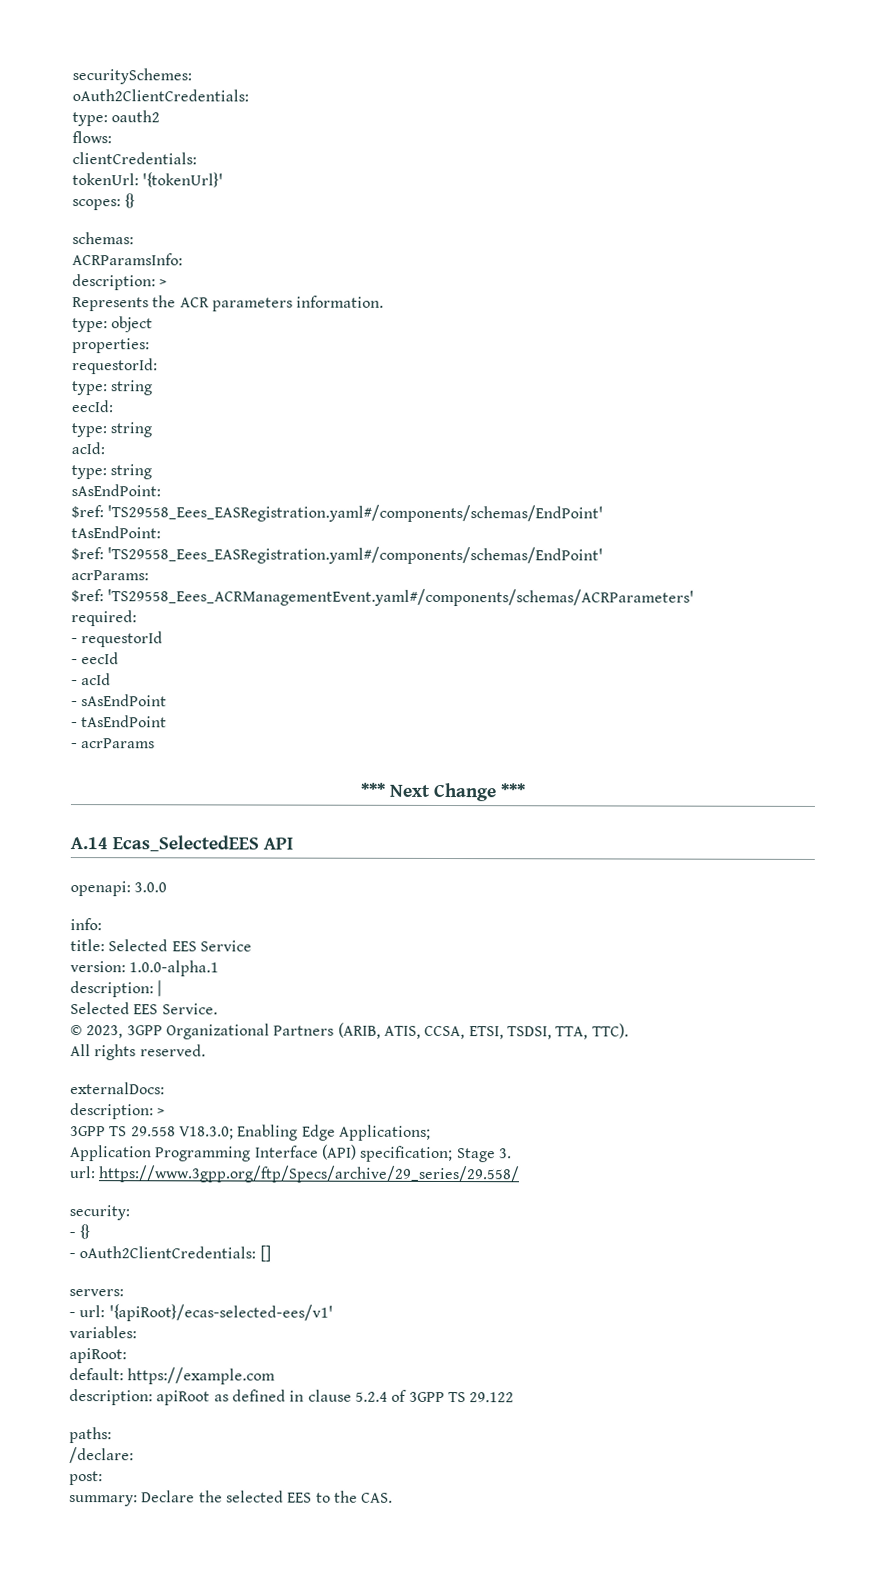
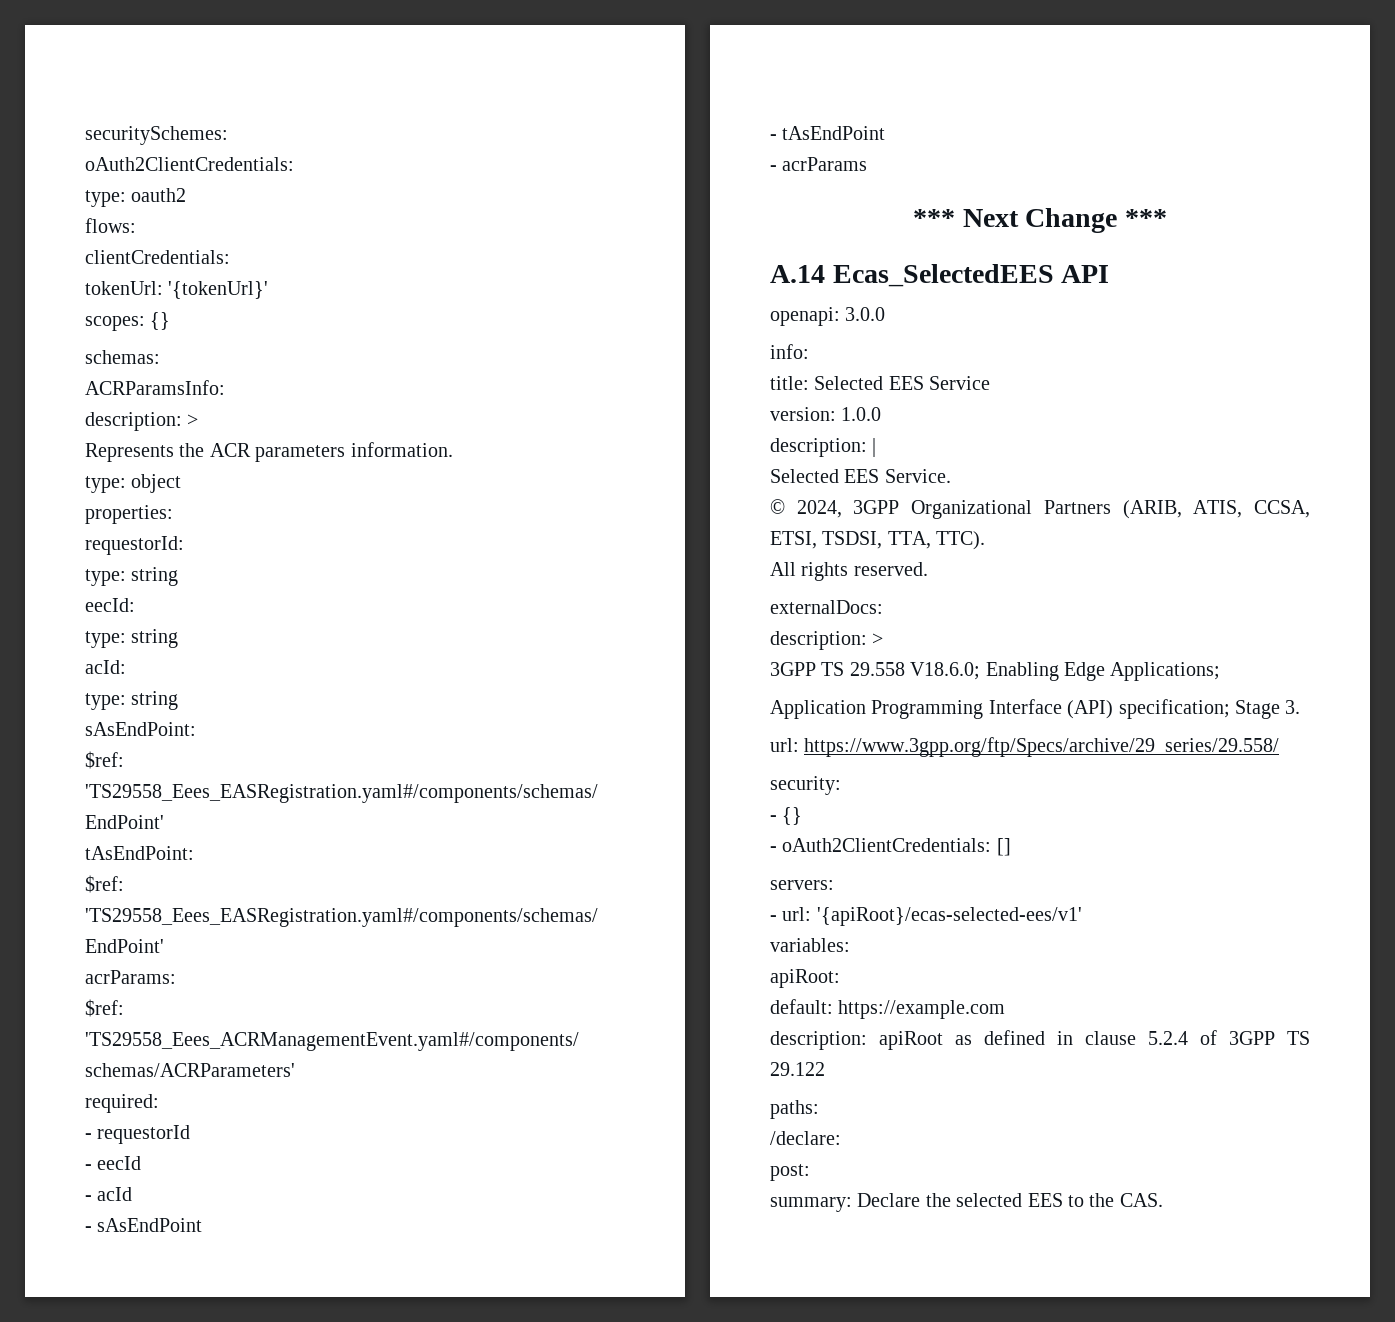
[129,960,220,977] 1.0.0-alpha.1 -> [841,407,882,421] 1.0.0
[86,1025,124,1039] 2023, -> [796,500,842,518] 2024,
[178,1126,234,1140] V18.3.0; -> [910,662,981,680] V18.6.0;

